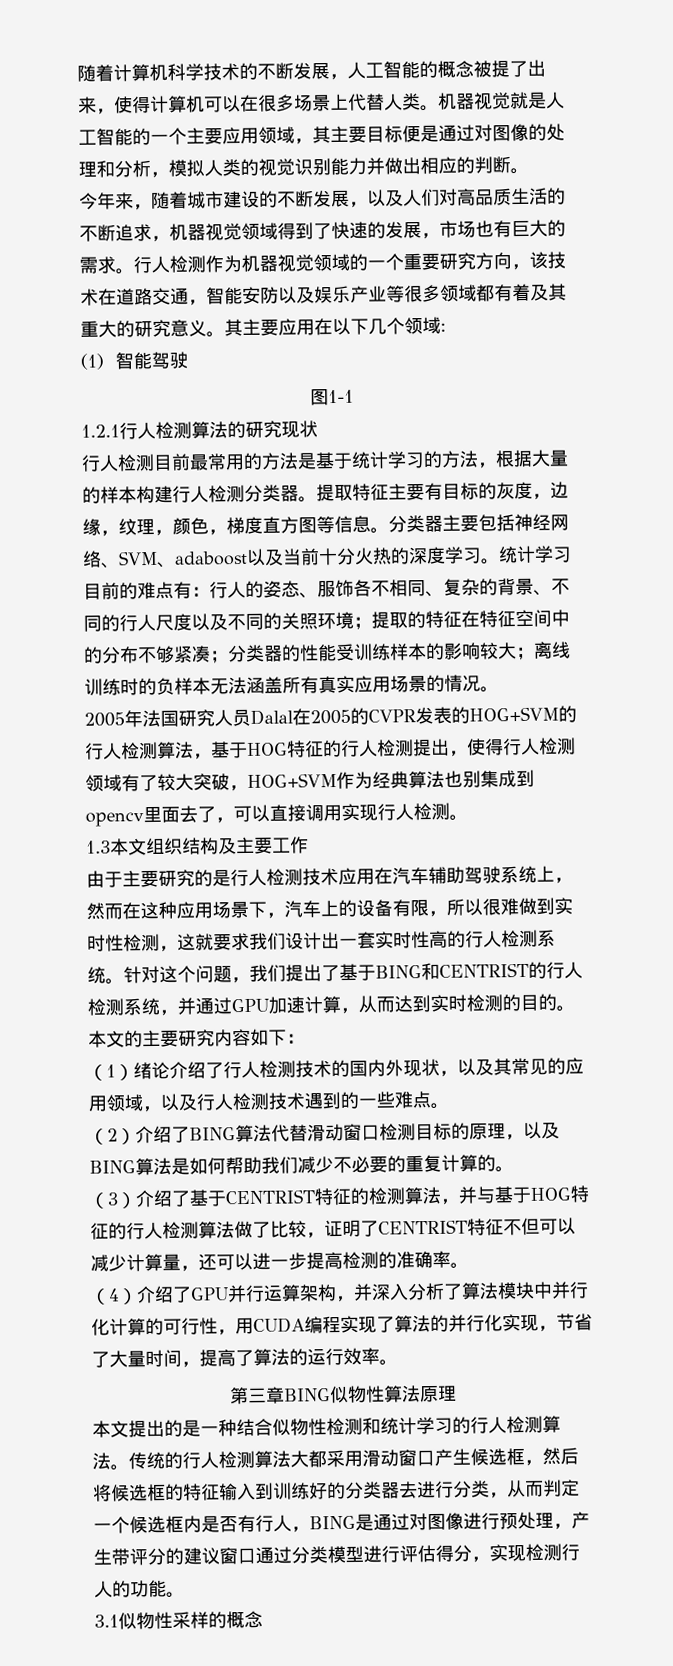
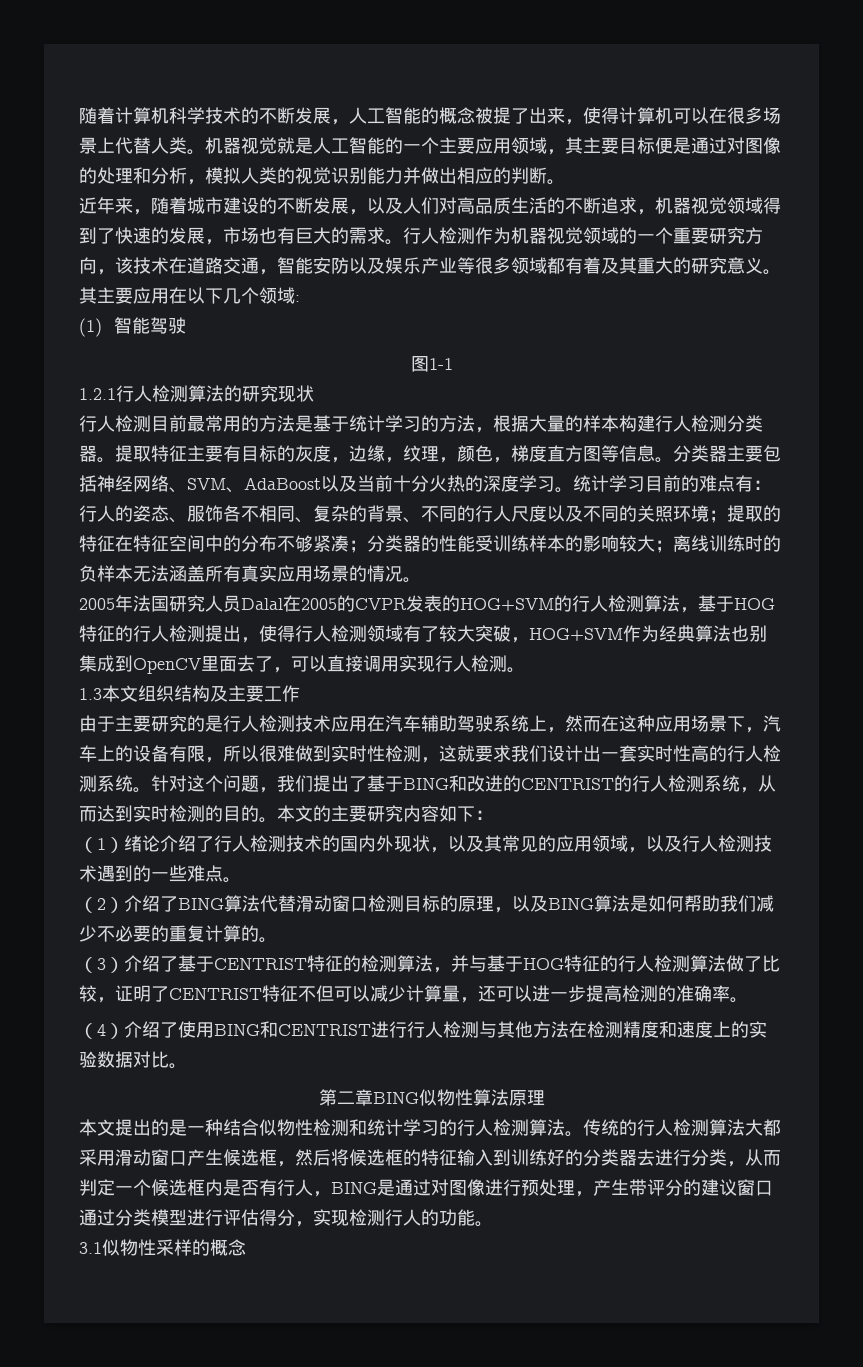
[79,192,98,210] 今 -> [79,197,97,214] 近
[174,550,248,566] adaboost -> [244,477,321,490] AdaBoost
[85,812,144,827] opencv -> [133,658,201,674] OpenCV
(440, 971) none -> [467,775,521,792] 改进的
[177,995,359,1015] 并通过GPU加速计算， -> (758, 790) none
[190,1281,589,1303] [91,1313,593,1336] [91,1347,380,1368] GPU并行运算架构，并深入分析了算法模块中并行化计算的可行性，用CUDA编程实现了算法的并行化实现，节省了大量时间，提高了算法的运行效率 -> [178,1021,767,1038] [79,1051,169,1068] 使用BING和CENTRIST进行行人检测与其他方法在检测精度和速度上的实验数据对比
[247,1387,267,1404] 三 -> [336,1091,355,1104] 二

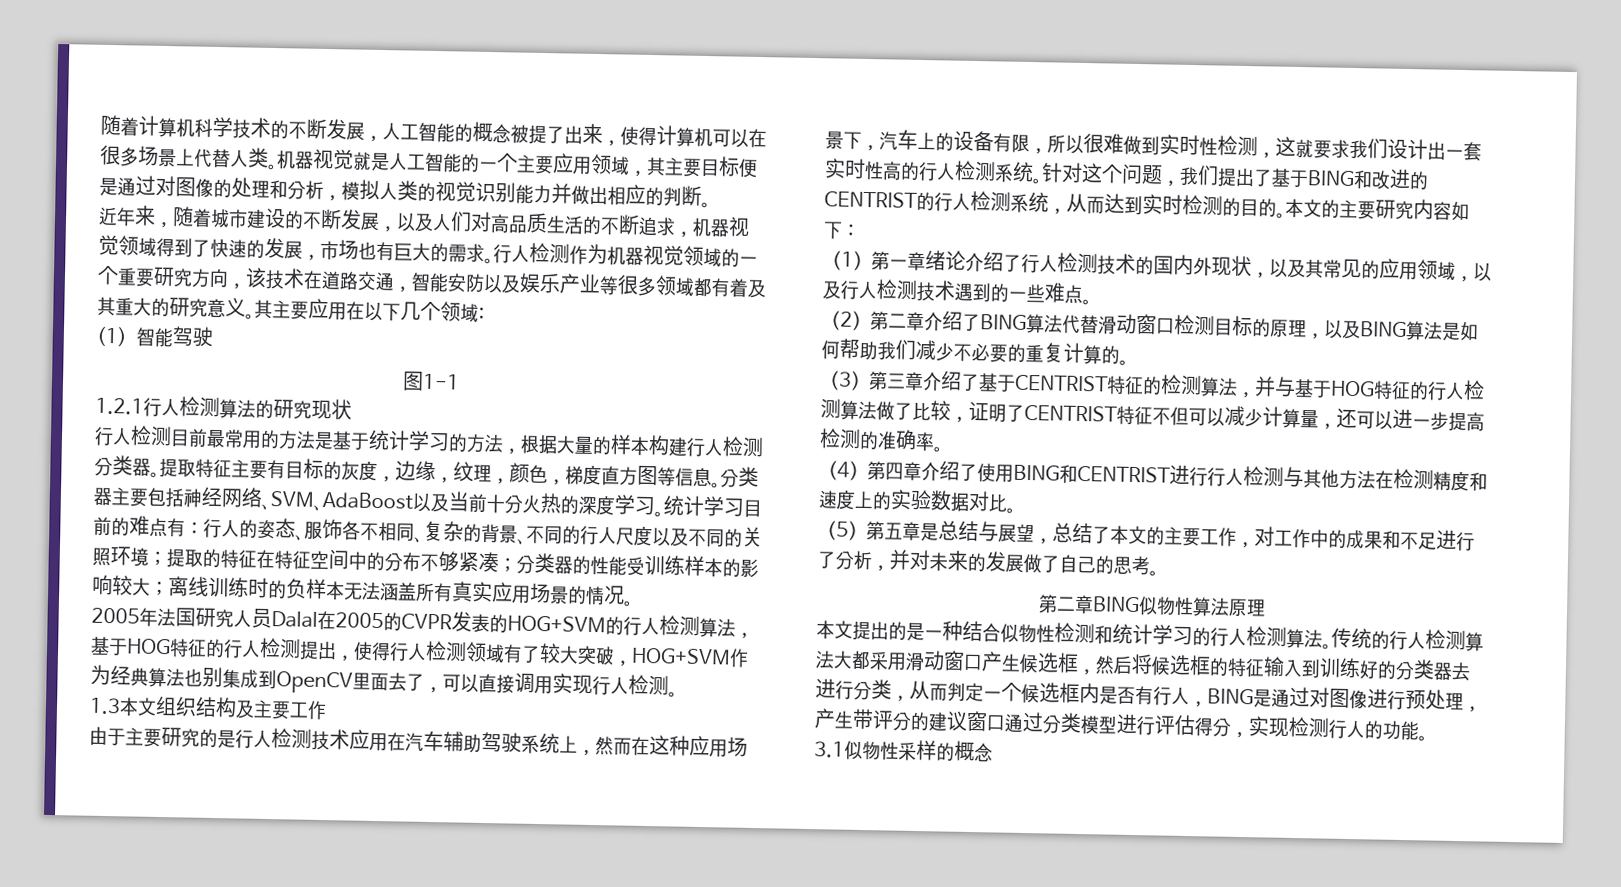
(124, 845) none -> [871,251,926,272] 第一章
(124, 905) none -> [870,311,925,332] 第二章
(124, 965) none -> [868,371,924,392] 第三章
(124, 1031) none -> [867,461,922,482] 第四章
(187, 1066) none -> [818,520,1475,552] [817,549,1159,577] // （5）第五章是总结与展望，总结了本文的主要工作，对工作中的成果和不足进行了分析，并对未来的发展做了自己的思考。

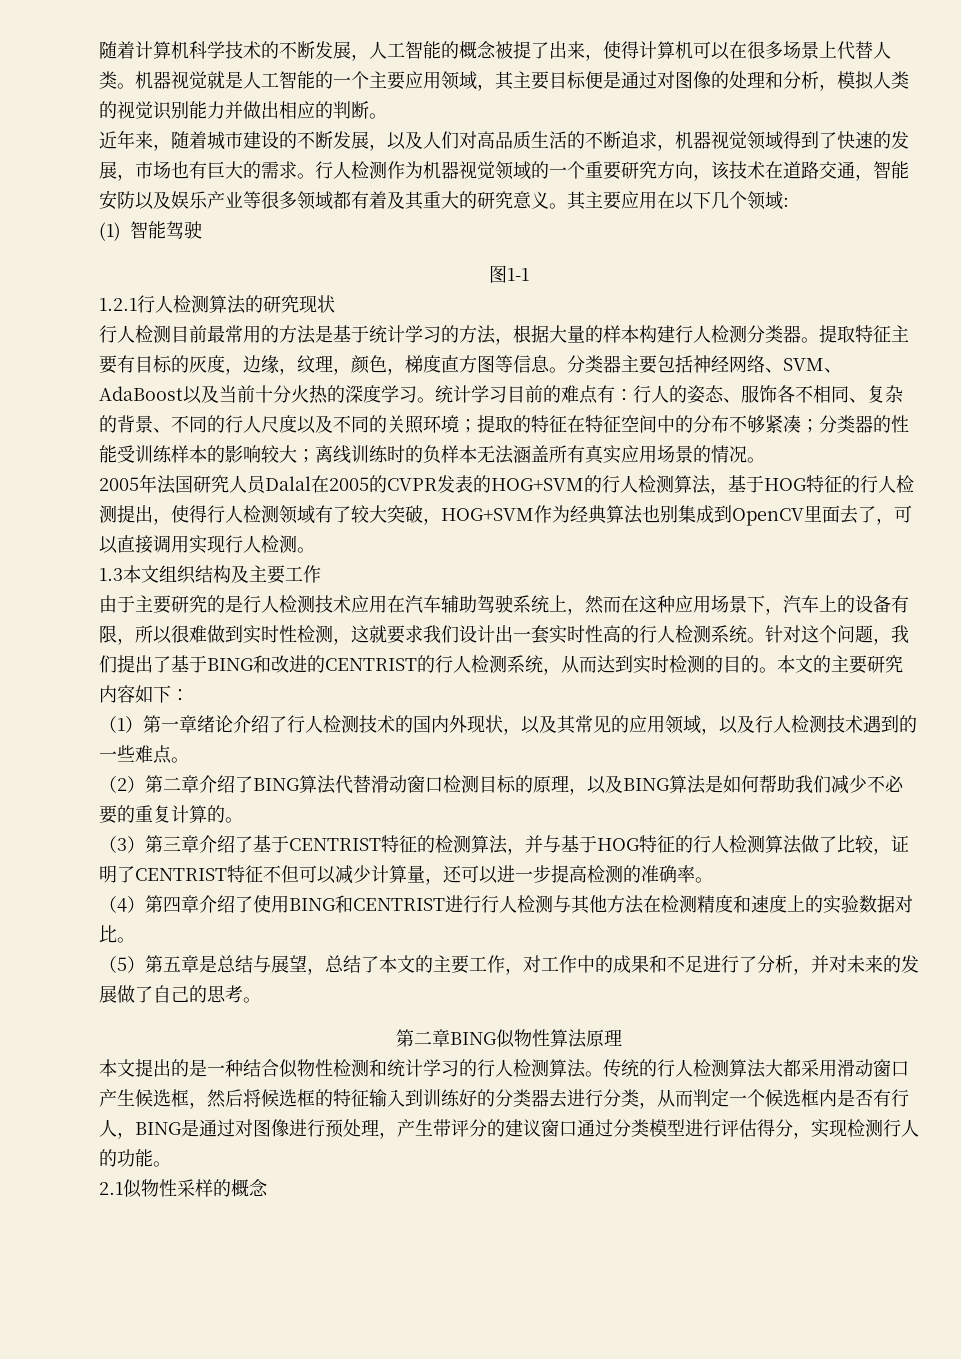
[814,741,845,758] 3.1 -> [99,1182,123,1195] 2.1

